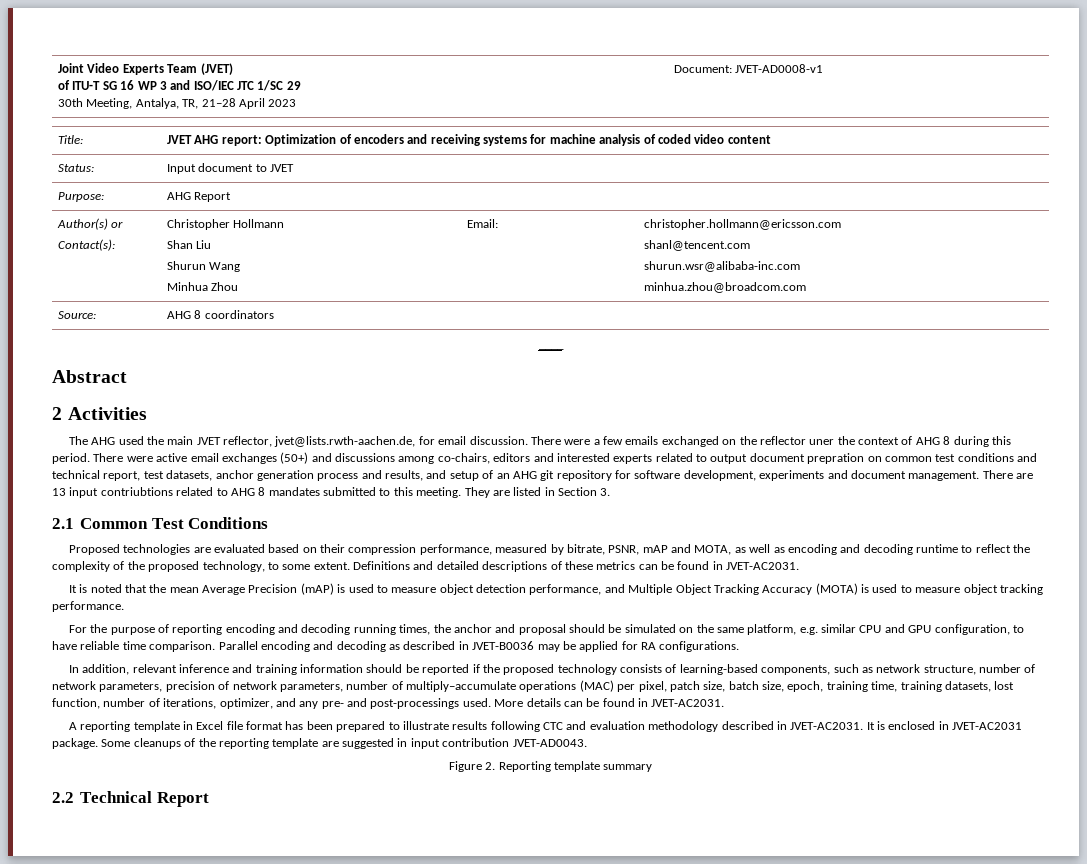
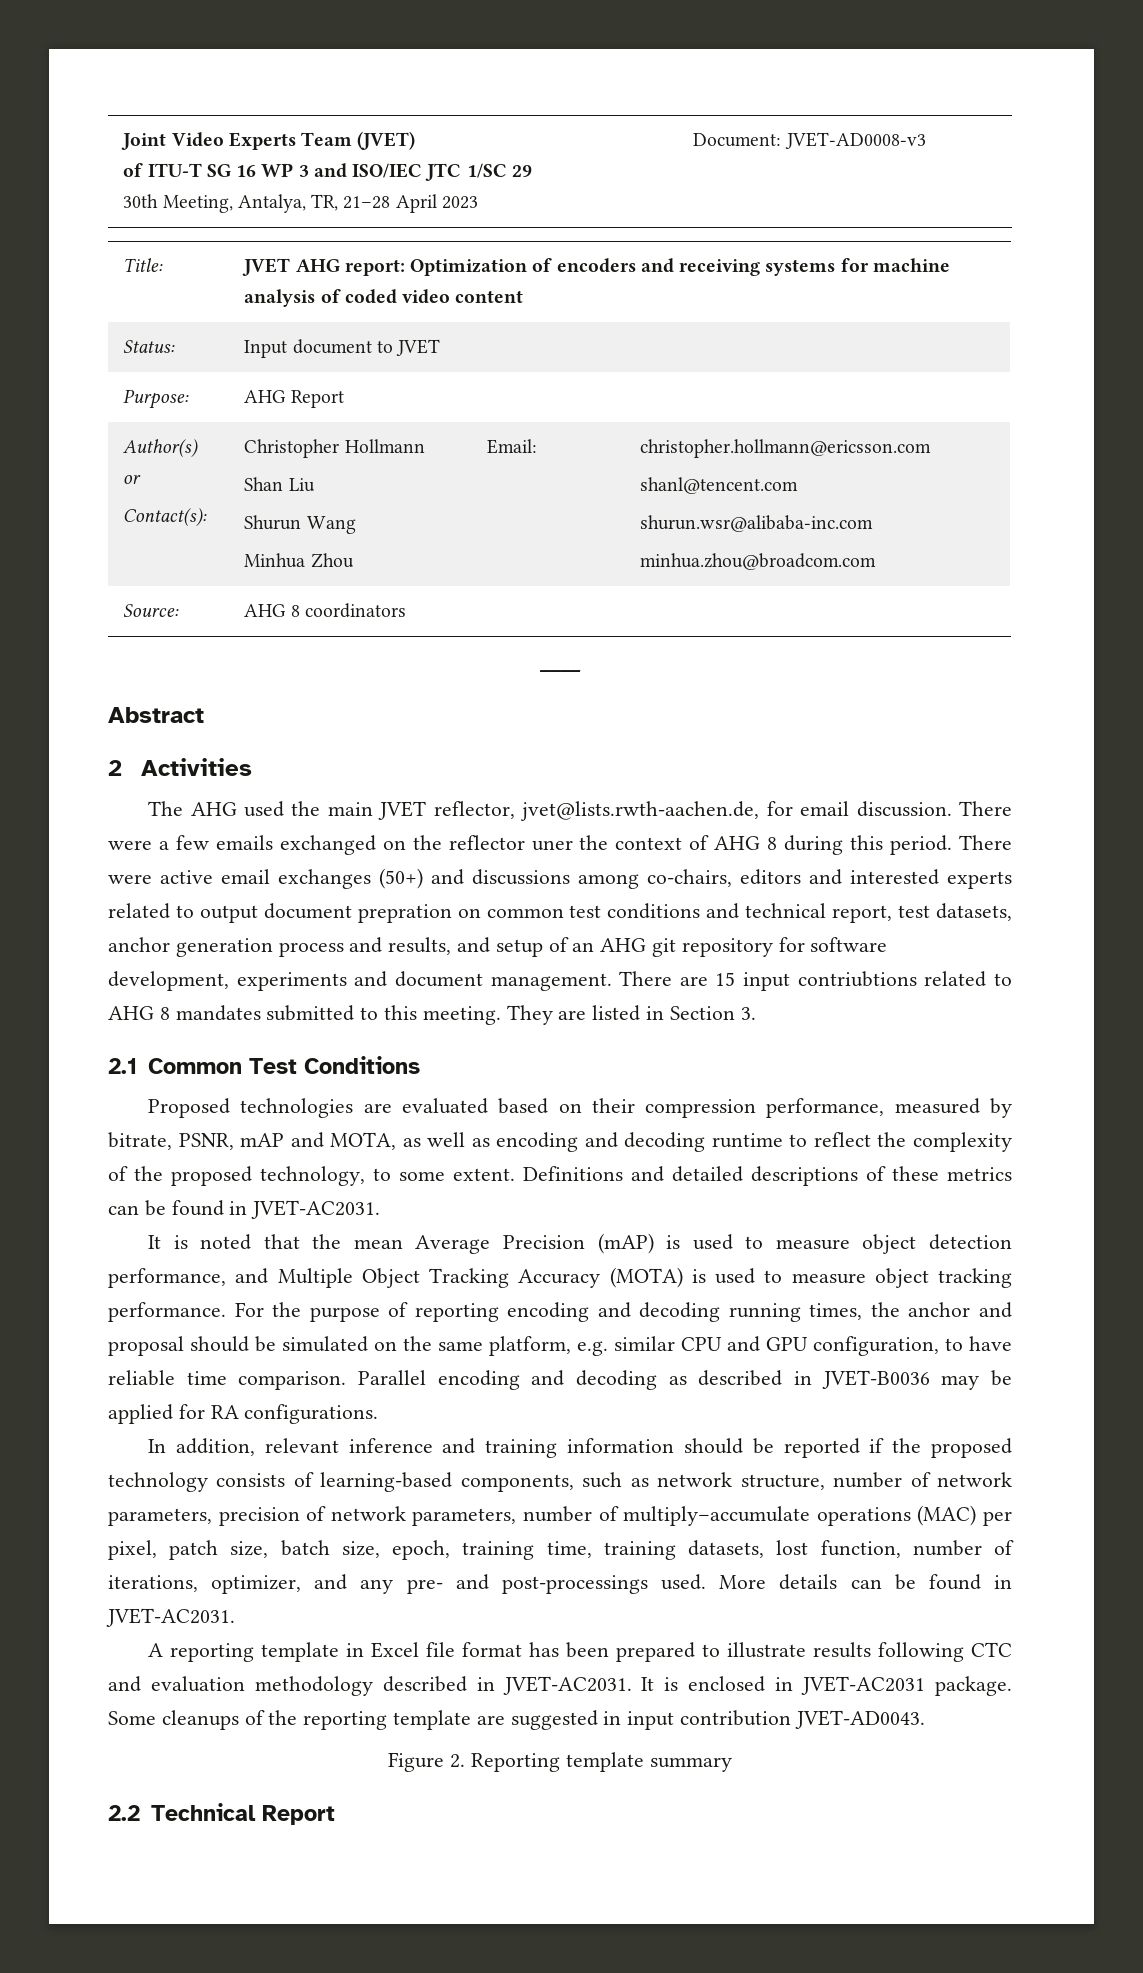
[735,64,824,73] JVET-AD0008-v1 -> [784,132,926,149] JVET-AD0008-v3
[52,488,66,496] 13 -> [715,972,736,986] 15
(124, 606) // -> (226, 1312) none

